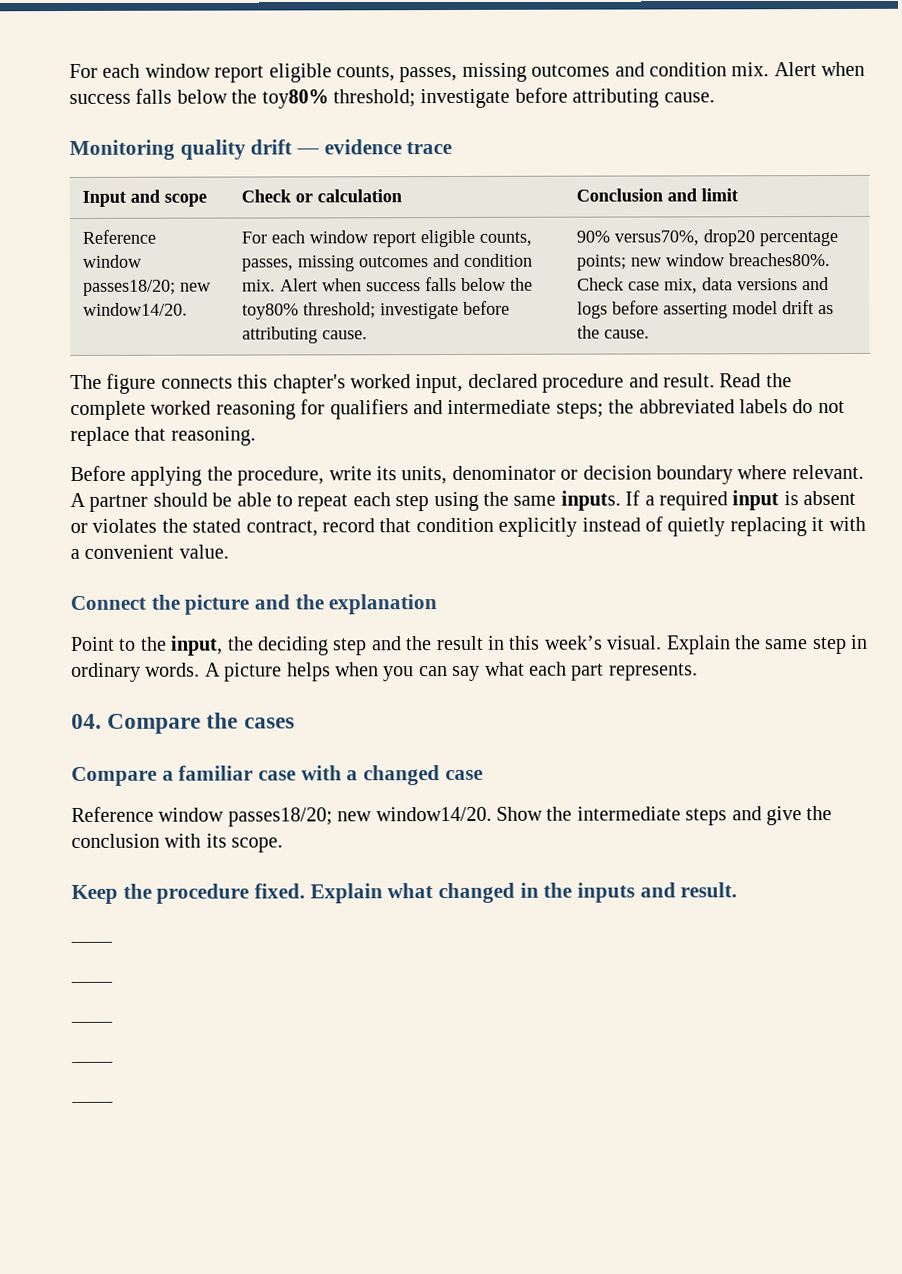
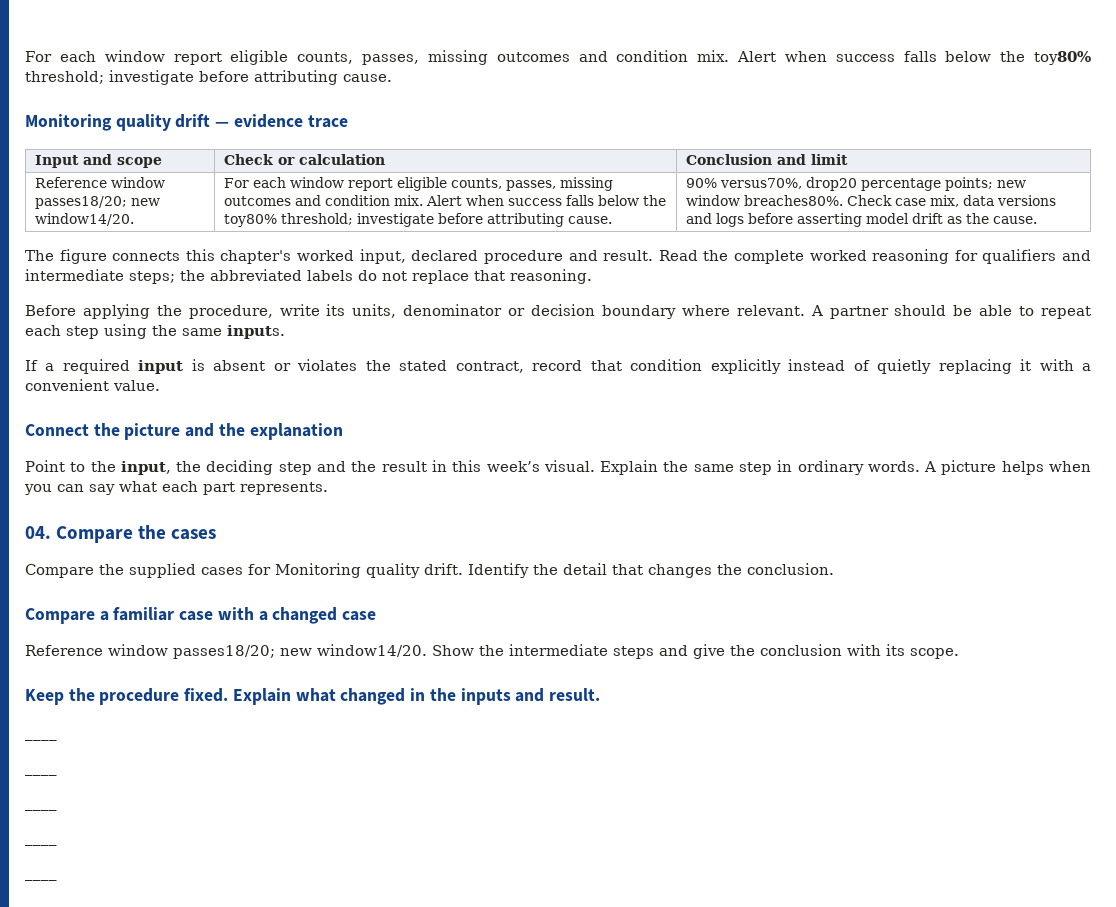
(621, 500) none -> (285, 332) //
(295, 723) none -> [25,563,834,578] // Compare the supplied cases for Monitoring quality drift. Identify the detail that changes the conclusion.

